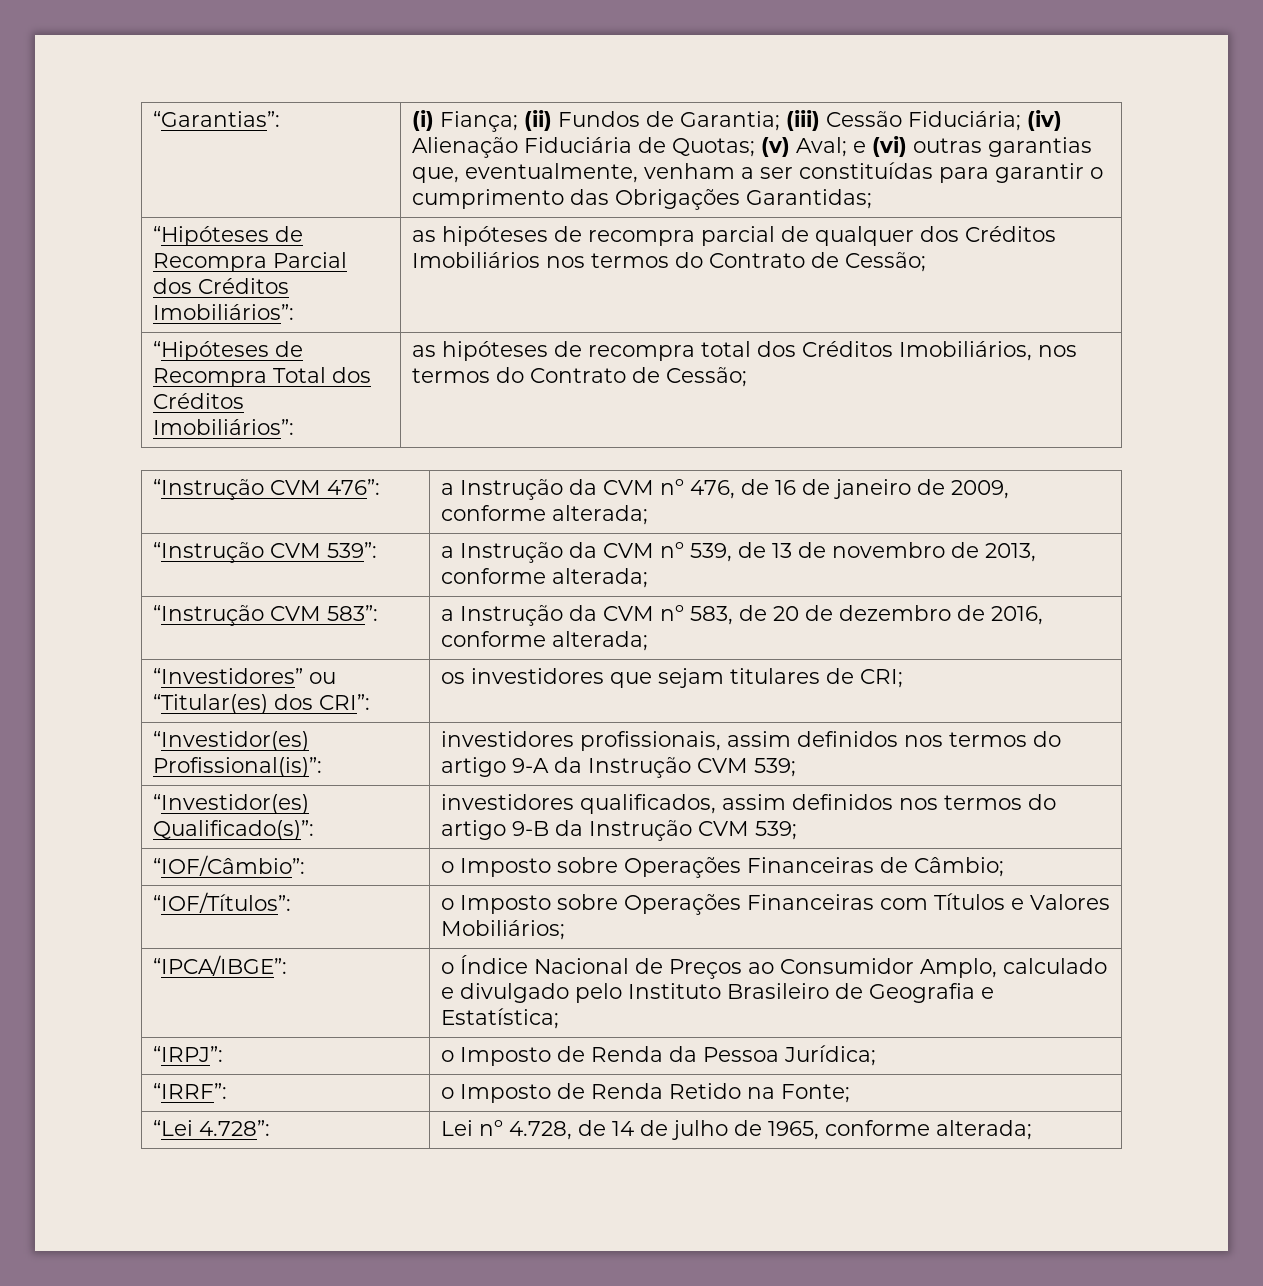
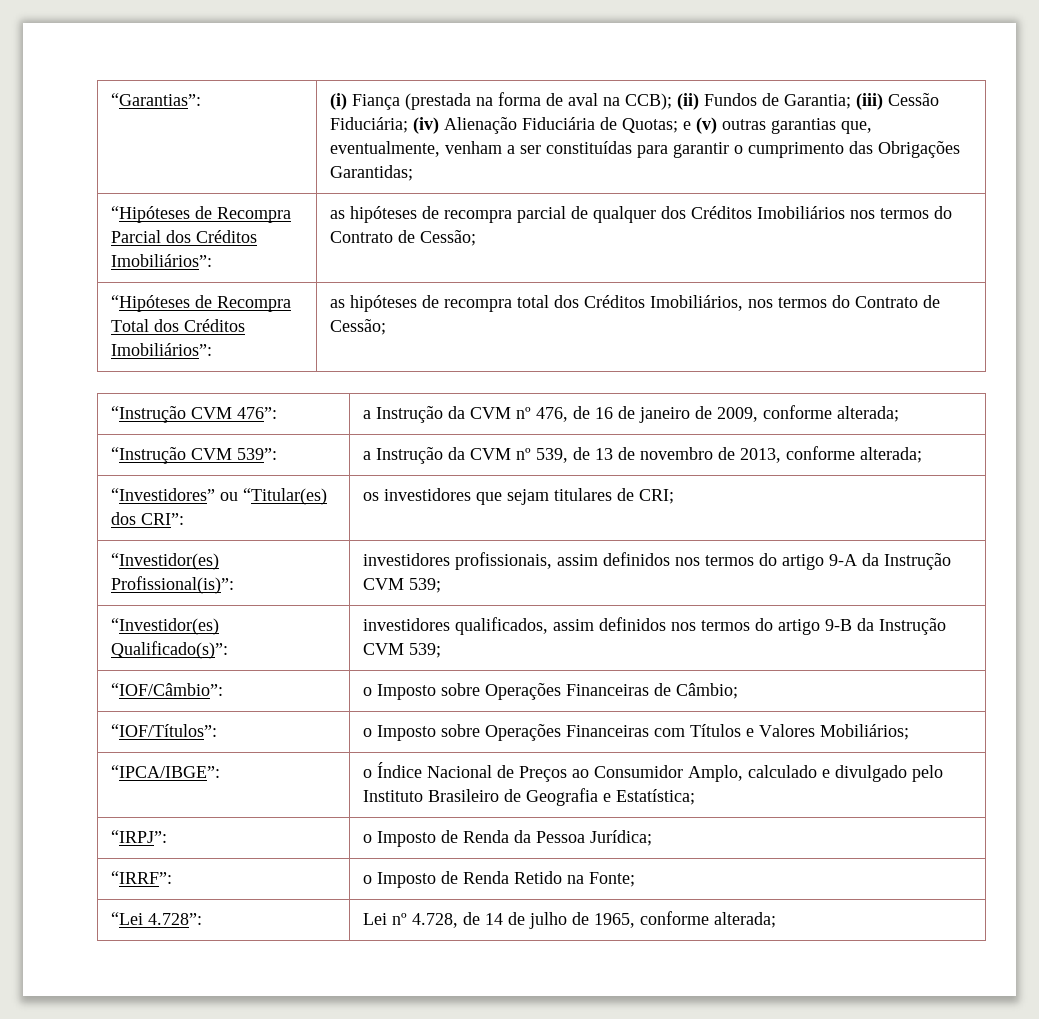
[439,111,518,132] Fiança; -> [351,92,672,110] Fiança (prestada na forma de aval na CCB);
[760,136,907,157] (v) Aval; e (vi) -> [682,117,717,134] e (v)
[152,605,378,626] [440,605,1043,626] [440,631,648,651] // “Instrução CVM 583”: | a Instrução da CVM nº 583, de 20 de dezembro de 2016, conforme alterada; -> (922, 455) none

